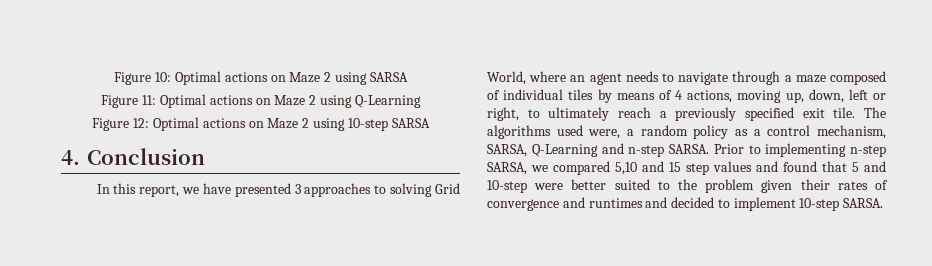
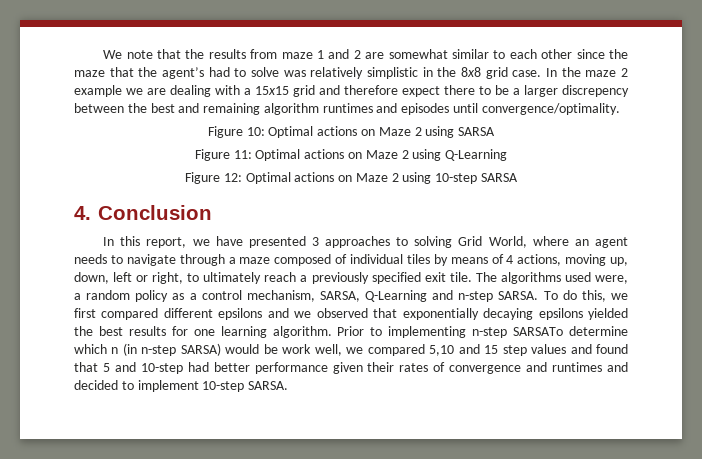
(114, 78) none -> [103,49,628,59] [74,67,629,79] [74,85,629,97] [74,103,620,115] We note that the results from maze 1 and 2 are somewhat similar to each other since the maze that the agent’s had to solve was relatively simplistic in the 8x8 grid case. In the maze 2 example we are dealing with a 15x15 grid and therefore expect there to be a larger discrepency between the best and remaining algorithm runtimes and episodes until convergence/optimality. //
[713,143,886,157] [487,162,527,175] Prior to implementing n-step SARSA, -> [543,290,628,302] [74,308,628,320] [74,326,629,338] [74,343,342,356] To do this, we first compared different epsilons and we observed that exponentially decaying epsilons yielded the best results for one learning algorithm. Prior to implementing n-step SARSATo determine which n (in n-step SARSA) would be work well,
[534,179,755,193] were better suited to the problem -> [187,362,328,374] had better performance

